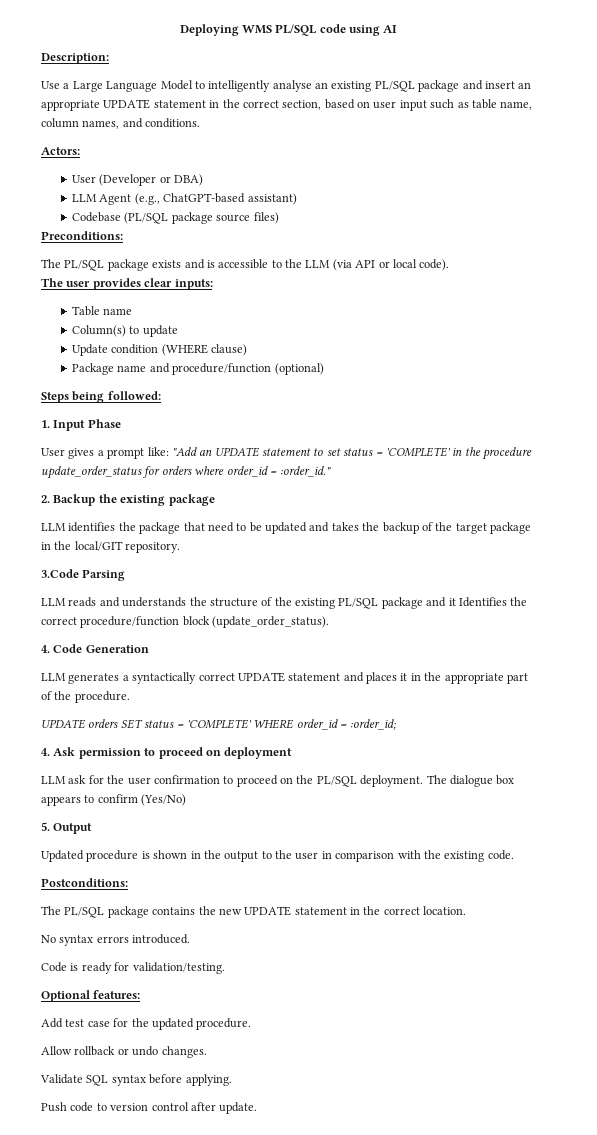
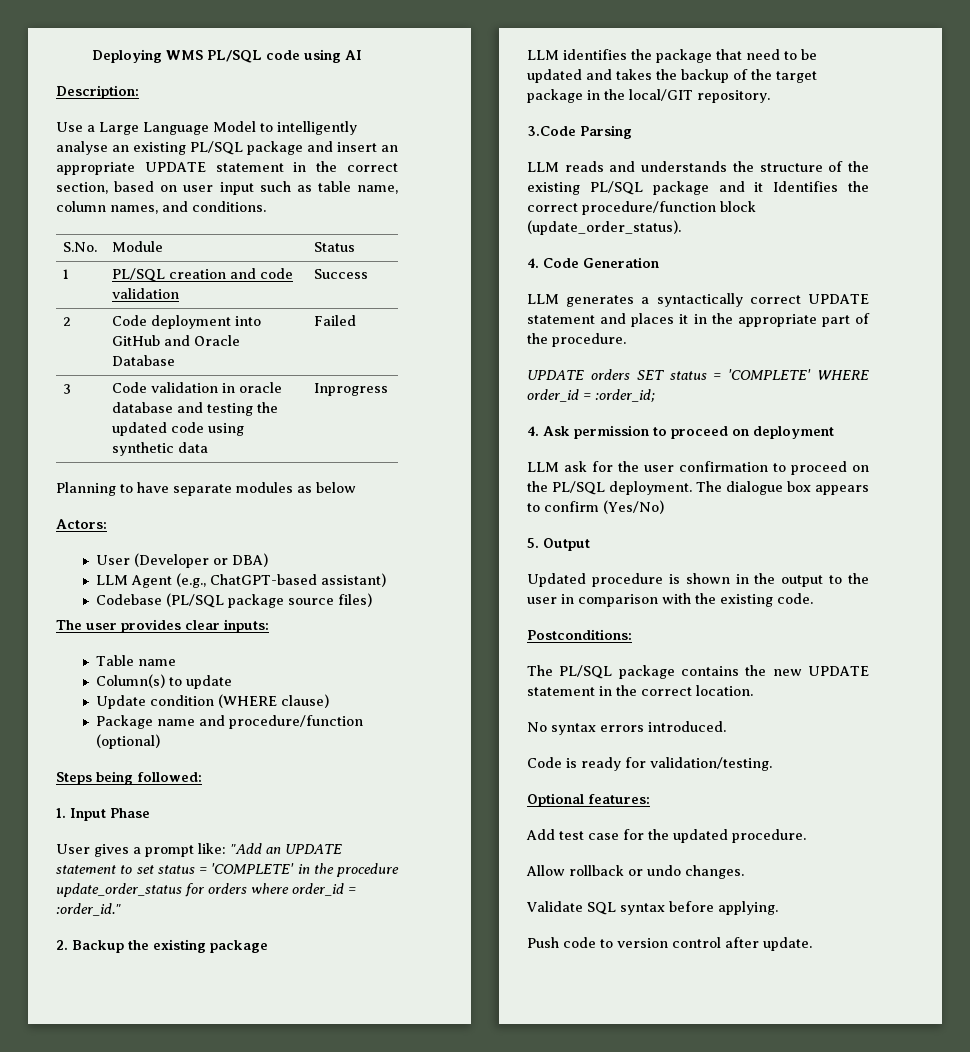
(201, 123) none -> [63,242,98,252] [112,241,164,252] [314,242,356,252] [63,269,70,279] [112,268,294,282] [112,288,180,299] [314,269,369,279] [63,317,72,326] [112,315,262,329] [112,335,241,346] [112,355,176,366] [314,315,357,326] [63,384,72,394] [112,382,283,393] [112,402,279,416] [112,422,245,436] [112,442,209,456] [314,383,389,396] [56,482,356,496] // S.No. | Module | Status // 1 | PL/SQL creation and code validation | Success // 2 | Code deployment into GitHub and Oracle Database | Failed // 3 | Code validation in oracle database and testing the updated code using synthetic data | Inprogress // Planning to have separate modules as below
[41,231,123,240] [41,259,450,271] // Preconditions: // The PL/SQL package exists and is accessible to the LLM (via API or local code). -> (373, 600) none

